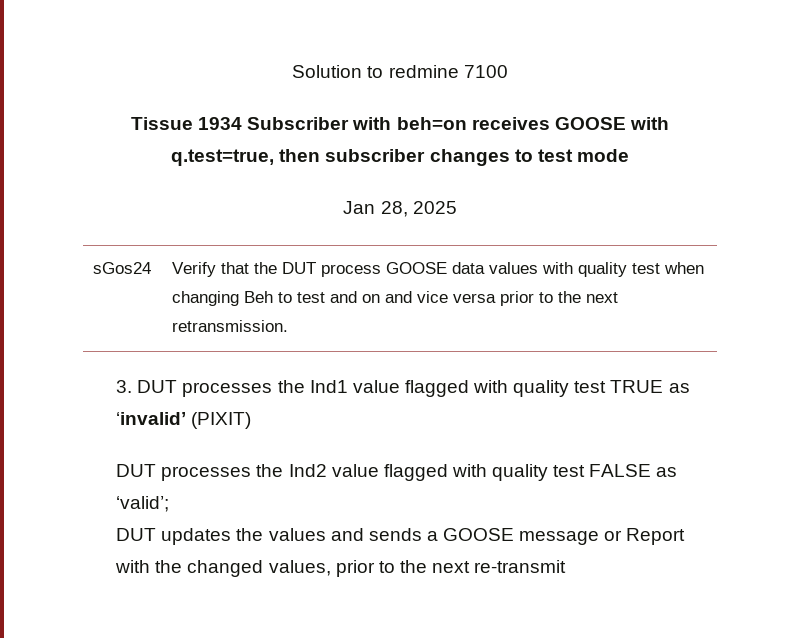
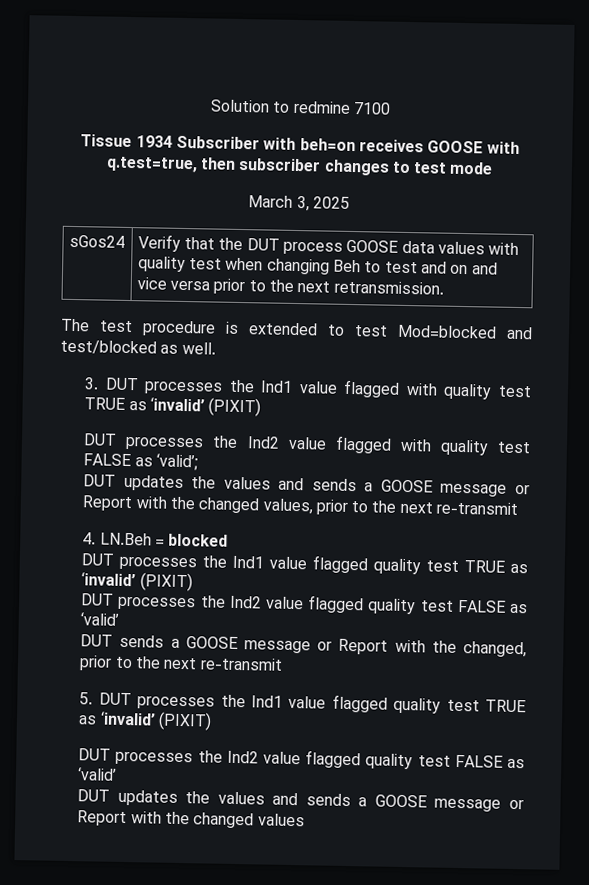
[343,201,408,217] Jan 28, -> [248,195,310,212] March 3,
(289, 326) none -> [60,318,533,340] [60,339,216,355] // The test procedure is extended to test Mod=blocked and test/blocked as well.
(567, 566) none -> [82,532,229,547] [81,553,528,575] [81,572,193,592] [81,593,528,615] [80,612,120,626] [80,634,527,658] [79,655,283,671] [79,692,526,714] [78,711,212,731] [78,748,525,770] [77,767,118,781] [77,789,524,812] [77,810,305,829] // 4. LN.Beh = blocked // DUT processes the Ind1 value flagged quality test TRUE as ‘invalid’ (PIXIT) // DUT processes the Ind2 value flagged quality test FALSE as ‘valid’ // DUT sends a GOOSE message or Report with the changed, prior to the next re-transmit // 5. DUT processes the Ind1 value flagged quality test TRUE as ‘invalid’ (PIXIT) // DUT processes the Ind2 value flagged quality test FALSE as ‘valid’ // DUT updates the values and sends a GOOSE message or Report with the changed values

